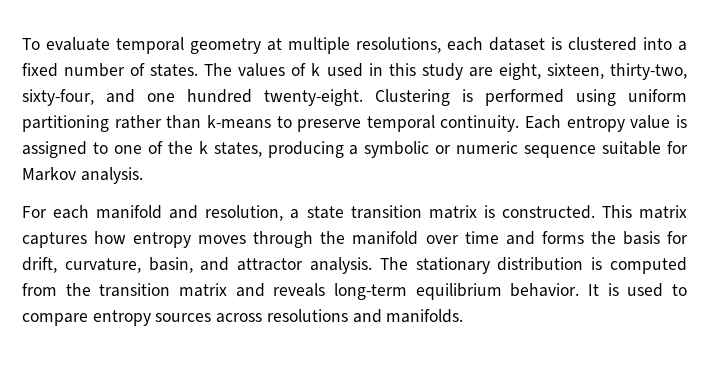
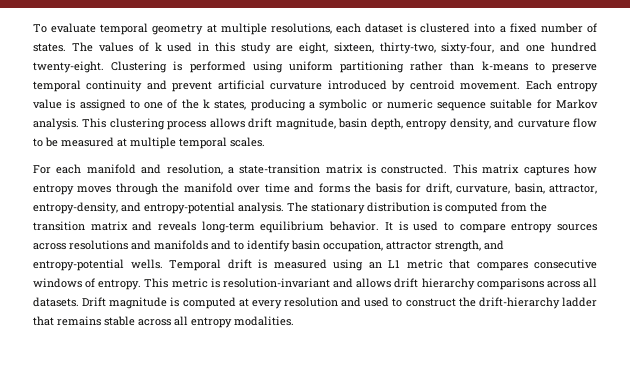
[440,115,520,132] continuity. -> [86,80,521,92] continuity and prevent artificial curvature introduced by centroid movement.
(143, 175) none -> [82,118,597,130] [33,137,265,149] This clustering process allows drift magnitude, basin depth, entropy density, and curvature flow to be measured at multiple temporal scales.
[306,205,422,219] state transition -> [239,164,321,174] state-transition
[200,257,304,271] and attractor -> [548,184,597,194] [33,202,235,214] attractor, entropy-density, and entropy-potential
[386,309,464,323] manifolds. -> [154,240,504,252] [33,259,597,271] [33,278,597,290] [33,297,598,309] [33,316,294,328] manifolds and to identify basin occupation, attractor strength, and entropy-potential wells. Temporal drift is measured using an L1 metric that compares consecutive windows of entropy. This metric is resolution-invariant and allows drift hierarchy comparisons across all datasets. Drift magnitude is computed at every resolution and used to construct the drift-hierarchy ladder that remains stable across all entropy modalities.

